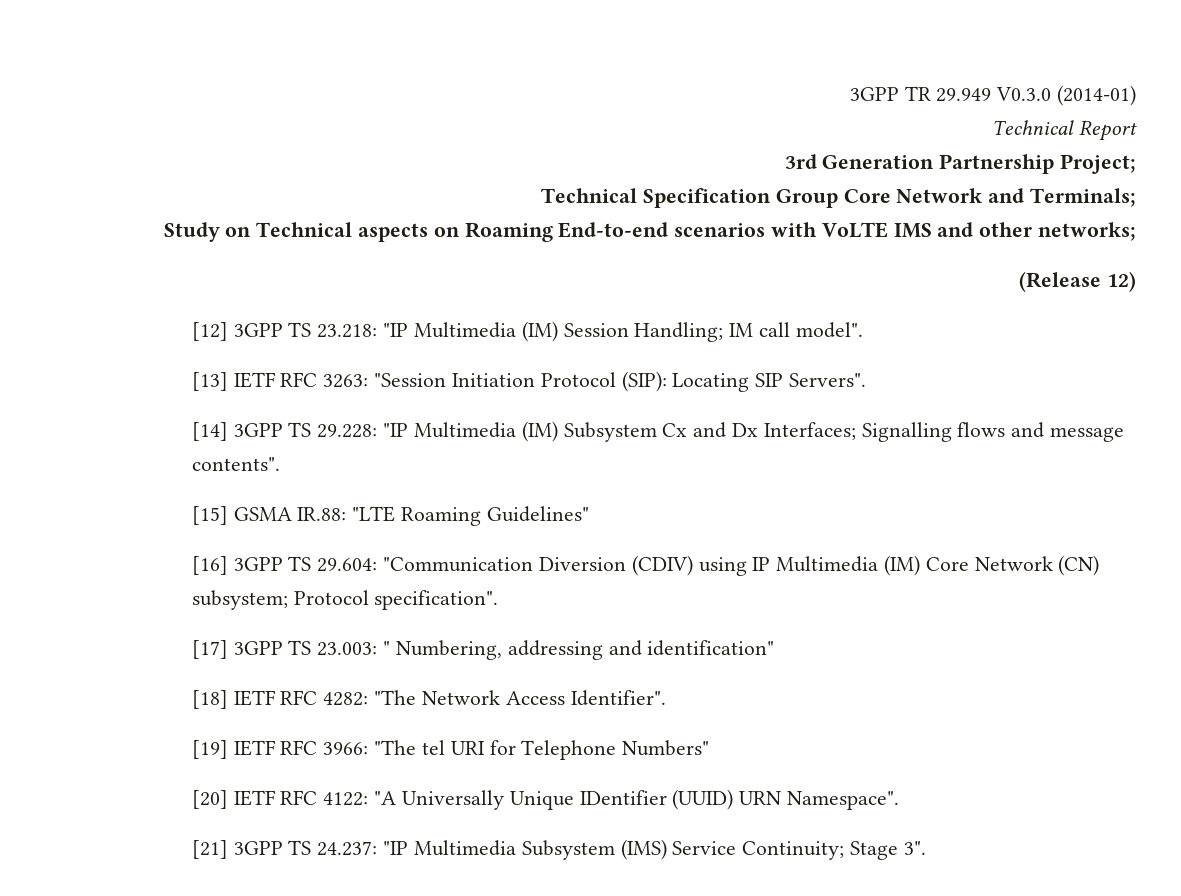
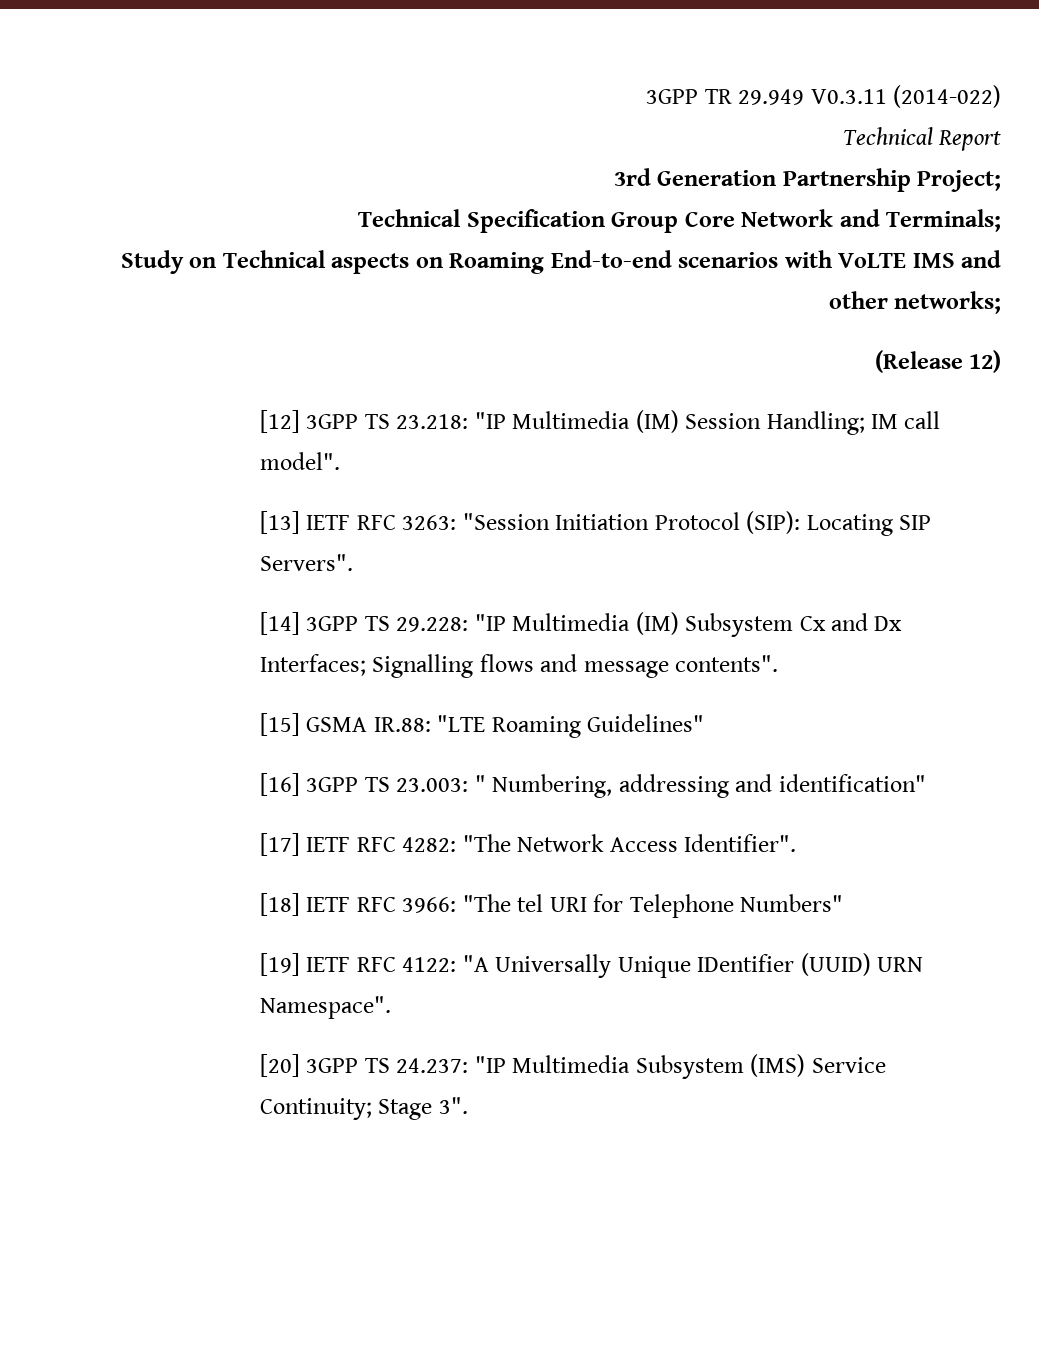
[996,85,1136,106] V0.3.0 (2014-01) -> [810,85,1001,108] V0.3.11 (2014-022)
[317,555,1100,576] [191,590,499,610] [191,640,312,659] 29.604: "Communication Diversion (CDIV) using IP Multimedia (IM) Core Network (CN) subsystem; Protocol specification". // [17] 3GPP TS -> (390, 784) none
[191,690,228,709] [18] -> [259,833,300,856] [17]
[191,740,228,759] [19] -> [259,893,300,916] [18]
[191,790,228,809] [20] -> [259,953,300,976] [19]
[191,840,228,859] [21] -> [259,1054,300,1077] [20]

